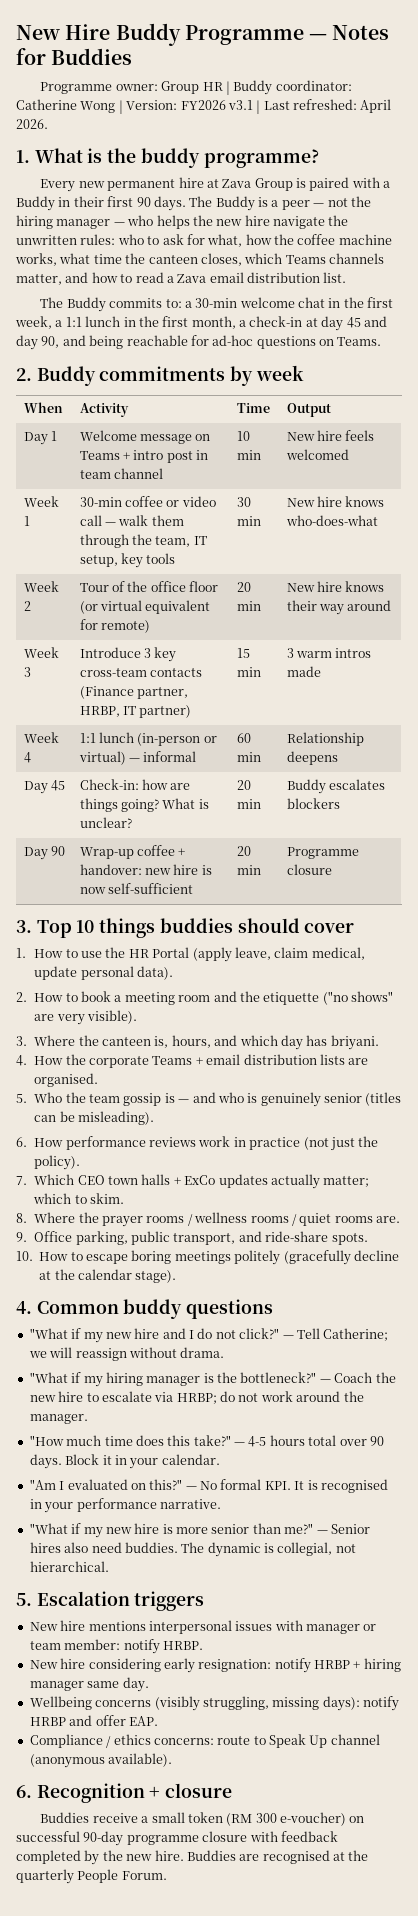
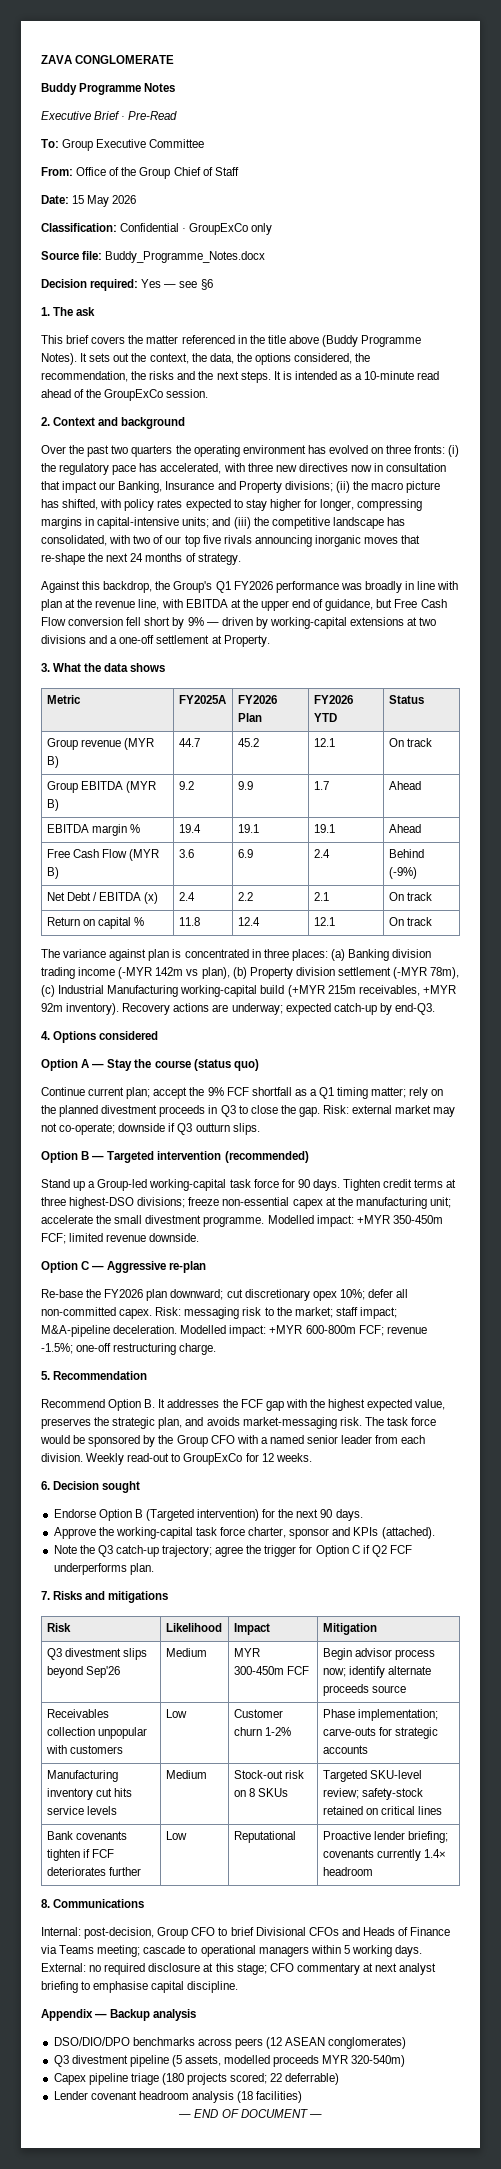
[16,23,390,46] [16,48,133,65] [40,80,352,95] [16,99,392,114] [16,119,48,129] [16,148,319,168] [40,177,391,192] [16,196,371,211] [16,215,349,229] [16,234,392,247] [15,253,384,266] [16,272,347,285] [40,297,394,312] [15,316,387,331] [16,335,382,350] [16,365,304,386] [23,402,63,413] [79,403,129,417] [236,403,270,413] [286,403,331,417] [23,431,57,445] [79,430,211,444] [79,450,209,463] [79,468,163,479] [236,431,250,441] [236,450,261,460] [286,430,375,441] [285,449,349,460] [23,496,59,507] [23,516,30,526] [79,496,216,507] [79,515,184,526] [79,534,207,548] [79,553,176,568] [236,497,251,507] [236,516,261,526] [286,496,385,507] [285,515,378,526] [23,581,59,592] [23,601,31,611] [79,581,219,592] [79,600,211,614] [79,619,150,633] [236,582,251,592] [236,601,261,611] [286,581,385,592] [286,600,392,615] [23,647,59,658] [23,667,31,677] [79,647,177,662] [79,668,202,677] [79,686,188,699] [79,705,192,718] [236,648,250,658] [236,667,261,677] [286,648,372,658] [286,666,321,677] [23,732,59,743] [23,752,31,763] [79,732,217,746] [78,751,197,765] [236,733,251,743] [236,752,261,762] [286,732,364,746] [286,751,338,765] [23,780,65,794] [79,779,191,790] [79,798,209,812] [79,817,132,828] [236,780,251,790] [236,799,261,809] [286,779,385,794] [286,798,340,809] [23,846,65,860] [79,845,186,859] [79,864,212,875] [79,883,193,894] [236,846,251,856] [236,865,261,875] [286,847,359,859] [286,864,332,875] [16,918,355,938] [16,947,365,962] [34,966,174,980] [16,991,394,1005] [34,1010,138,1025] [16,1035,379,1050] [16,1054,369,1068] [34,1073,99,1087] [16,1092,402,1107] [34,1111,155,1125] [16,1136,379,1151] [34,1155,81,1170] [16,1174,370,1189] [33,1193,125,1204] [16,1212,401,1227] [16,1231,368,1245] [16,1250,399,1265] [39,1269,177,1283] [16,1299,274,1319] [29,1328,389,1343] [28,1347,225,1361] [29,1372,396,1387] [29,1391,364,1404] [29,1414,88,1424] [29,1435,384,1447] [29,1454,220,1469] [29,1479,388,1493] [29,1498,221,1513] [29,1523,370,1538] [29,1542,356,1557] [29,1561,109,1572] [16,1591,205,1611] [29,1620,377,1634] [29,1639,203,1654] [29,1658,401,1673] [29,1677,149,1692] [29,1696,399,1711] [29,1715,158,1726] [29,1734,380,1748] [29,1753,173,1768] [16,1783,233,1803] [40,1812,365,1826] [16,1831,338,1846] [16,1850,369,1865] [16,1869,167,1884] New Hire Buddy Programme — Notes for Buddies // Programme owner: Group HR | Buddy coordinator: Catherine Wong | Version: FY2026 v3.1 | Last refreshed: April 2026. // 1. What is the buddy programme? // Every new permanent hire at Zava Group is paired with a Buddy in their first 90 days. The Buddy is a peer — not the hiring manager — who helps the new hire navigate the unwritten rules: who to ask for what, how the coffee machine works, what time the canteen closes, which Teams channels matter, and how to read a Zava email distribution list. // The Buddy commits to: a 30-min welcome chat in the first week, a 1:1 lunch in the first month, a check-in at day 45 and day 90, and being reachable for ad-hoc questions on Teams. // 2. Buddy commitments by week // When | Activity | Time | Output // Day 1 | Welcome message on Teams + intro post in team channel | 10 min | New hire feels welcomed // Week 1 | 30-min coffee or video call — walk them through the team, IT setup, key tools | 30 min | New hire knows who-does-what // Week 2 | Tour of the office floor (or virtual equivalent for remote) | 20 min | New hire knows their way around // Week 3 | Introduce 3 key cross-team contacts (Finance partner, HRBP, IT partner) | 15 min | 3 warm intros made // Week 4 | 1:1 lunch (in-person or virtual) — informal | 60 min | Relationship deepens // Day 45 | Check-in: how are things going? What is unclear? | 20 min | Buddy escalates blockers // Day 90 | Wrap-up coffee + handover: new hire is now self-sufficient | 20 min | Programme closure // 3. Top 10 things buddies should cover // 1. How to use the HR Portal (apply leave, claim medical, update personal data). // 2. How to book a meeting room and the etiquette ("no shows" are very visible). // 3. Where the canteen is, hours, and which day has briyani. // 4. How the corporate Teams + email distribution lists are organised. // 5. Who the team gossip is — and who is genuinely senior (titles can be misleading). // 6. How performance reviews work in practice (not just the policy). // 7. Which CEO town halls + ExCo updates actually matter; which to skim. // 8. Where the prayer rooms / wellness rooms / quiet rooms are. // 9. Office parking, public transport, and ride-share spots. // 10. How to escape boring meetings politely (gracefully decline at the calendar stage). // 4. Common buddy questions // "What if my new hire and I do not click?" — Tell Catherine; we will reassign without drama. // "What if my hiring manager is the bottleneck?" — Coach the new hire to escalate via HRBP; do not work around the manager. // "How much time does this take?" — 4-5 hours total over 90 days. Block it in your calendar. // "Am I evaluated on this?" — No formal KPI. It is recognised in your performance narrative. // "What if my new hire is more senior than me?" — Senior hires also need buddies. The dynamic is collegial, not hierarchical. // 5. Escalation triggers // New hire mentions interpersonal issues with manager or team member: notify HRBP. // New hire considering early resignation: notify HRBP + hiring manager same day. // Wellbeing concerns (visibly struggling, missing days): notify HRBP and offer EAP. // Compliance / ethics concerns: route to Speak Up channel (anonymous available). // 6. Recognition + closure // Buddies receive a small token (RM 300 e-voucher) on successful 90-day programme closure with feedback completed by the new hire. Buddies are recognised at the quarterly People Forum. -> [41,55,175,64] [41,83,176,95] [41,111,178,120] [41,139,205,151] [41,167,239,179] [41,195,137,207] [41,223,273,235] [41,251,266,263] [41,279,213,291] [41,307,96,316] [41,335,422,347] [41,353,371,365] [41,371,440,383] [41,389,209,401] [41,417,186,429] [41,445,460,457] [41,463,447,475] [41,481,441,493] [41,499,423,511] [41,517,405,529] [41,535,421,547] [41,553,241,565] [41,581,459,593] [41,599,447,611] [41,617,437,629] [41,635,270,647] [41,663,166,672] [46,695,81,704] [178,695,226,704] [237,695,277,704] [237,713,262,722] [313,695,353,704] [313,713,337,722] [388,695,424,704] [46,738,155,750] [46,756,59,768] [178,738,200,747] [237,738,259,747] [313,738,335,747] [388,738,432,747] [46,781,157,793] [46,799,59,811] [178,781,194,790] [237,781,253,790] [313,781,329,790] [388,781,421,790] [46,824,141,836] [178,824,201,833] [237,824,259,833] [313,824,335,833] [388,824,421,833] [46,849,160,861] [46,867,59,879] [178,849,194,858] [237,849,253,858] [313,849,330,858] [388,849,424,858] [388,867,417,879] [46,892,159,904] [178,892,195,901] [237,892,253,901] [313,892,329,901] [388,892,432,901] [46,917,145,929] [178,917,200,926] [237,917,260,926] [313,917,335,926] [388,917,432,926] [41,949,432,961] [41,967,460,979] [41,985,456,997] [41,1003,435,1015] [41,1031,159,1043] [41,1059,259,1071] [41,1087,444,1099] [41,1105,456,1117] [41,1123,260,1135] [41,1151,309,1163] [41,1179,457,1191] [41,1197,451,1209] [41,1215,443,1227] [41,1233,200,1244] [41,1261,207,1273] [41,1289,409,1301] [41,1307,397,1319] [41,1325,427,1337] [41,1343,217,1355] [41,1371,148,1380] [41,1399,446,1411] [41,1417,437,1429] [40,1435,426,1447] [41,1453,312,1465] [41,1481,141,1493] [53,1509,363,1521] [53,1527,435,1539] [53,1545,413,1557] [53,1563,154,1575] [41,1591,169,1603] [46,1623,71,1632] [165,1623,222,1632] [233,1623,270,1635] [322,1623,377,1635] [46,1648,148,1660] [46,1666,120,1678] [165,1648,207,1657] [233,1648,260,1657] [233,1666,309,1675] [322,1648,436,1660] [322,1666,432,1678] [322,1684,406,1696] [46,1709,109,1718] [46,1727,147,1739] [45,1745,123,1754] [165,1709,187,1718] [233,1709,283,1718] [233,1727,291,1736] [322,1709,438,1721] [322,1727,439,1739] [322,1745,368,1754] [46,1770,118,1782] [46,1788,133,1800] [46,1806,117,1815] [165,1770,207,1779] [233,1770,304,1779] [233,1788,289,1797] [322,1770,422,1782] [322,1788,423,1800] [322,1806,443,1815] [46,1831,127,1840] [46,1849,115,1861] [46,1867,141,1876] [165,1831,187,1840] [233,1831,296,1843] [322,1831,449,1843] [322,1849,447,1861] [322,1867,373,1876] [41,1899,145,1908] [41,1927,451,1939] [41,1945,423,1957] [41,1963,437,1975] [41,1981,239,1993] [41,2009,197,2021] [53,2037,407,2049] [53,2055,406,2067] [53,2073,340,2085] [53,2091,303,2103] [178,2109,322,2118] ZAVA CONGLOMERATE // Buddy Programme Notes // Executive Brief · Pre-Read // To: Group Executive Committee // From: Office of the Group Chief of Staff // Date: 15 May 2026 // Classification: Confidential · GroupExCo only // Source file: Buddy_Programme_Notes.docx // Decision required: Yes — see §6 // 1. The ask // This brief covers the matter referenced in the title above (Buddy Programme Notes). It sets out the context, the data, the options considered, the recommendation, the risks and the next steps. It is intended as a 10-minute read ahead of the GroupExCo session. // 2. Context and background // Over the past two quarters the operating environment has evolved on three fronts: (i) the regulatory pace has accelerated, with three new directives now in consultation that impact our Banking, Insurance and Property divisions; (ii) the macro picture has shifted, with policy rates expected to stay higher for longer, compressing margins in capital-intensive units; and (iii) the competitive landscape has consolidated, with two of our top five rivals announcing inorganic moves that re-shape the next 24 months of strategy. // Against this backdrop, the Group's Q1 FY2026 performance was broadly in line with plan at the revenue line, with EBITDA at the upper end of guidance, but Free Cash Flow conversion fell short by 9% — driven by working-capital extensions at two divisions and a one-off settlement at Property. // 3. What the data shows // Metric | FY2025A | FY2026 Plan | FY2026 YTD | Status // Group revenue (MYR B) | 44.7 | 45.2 | 12.1 | On track // Group EBITDA (MYR B) | 9.2 | 9.9 | 1.7 | Ahead // EBITDA margin % | 19.4 | 19.1 | 19.1 | Ahead // Free Cash Flow (MYR B) | 3.6 | 6.9 | 2.4 | Behind (-9%) // Net Debt / EBITDA (x) | 2.4 | 2.2 | 2.1 | On track // Return on capital % | 11.8 | 12.4 | 12.1 | On track // The variance against plan is concentrated in three places: (a) Banking division trading income (-MYR 142m vs plan), (b) Property division settlement (-MYR 78m), (c) Industrial Manufacturing working-capital build (+MYR 215m receivables, +MYR 92m inventory). Recovery actions are underway; expected catch-up by end-Q3. // 4. Options considered // Option A — Stay the course (status quo) // Continue current plan; accept the 9% FCF shortfall as a Q1 timing matter; rely on the planned divestment proceeds in Q3 to close the gap. Risk: external market may not co-operate; downside if Q3 outturn slips. // Option B — Targeted intervention (recommended) // Stand up a Group-led working-capital task force for 90 days. Tighten credit terms at three highest-DSO divisions; freeze non-essential capex at the manufacturing unit; accelerate the small divestment programme. Modelled impact: +MYR 350-450m FCF; limited revenue downside. // Option C — Aggressive re-plan // Re-base the FY2026 plan downward; cut discretionary opex 10%; defer all non-committed capex. Risk: messaging risk to the market; staff impact; M&A-pipeline deceleration. Modelled impact: +MYR 600-800m FCF; revenue -1.5%; one-off restructuring charge. // 5. Recommendation // Recommend Option B. It addresses the FCF gap with the highest expected value, preserves the strategic plan, and avoids market-messaging risk. The task force would be sponsored by the Group CFO with a named senior leader from each division. Weekly read-out to GroupExCo for 12 weeks. // 6. Decision sought // Endorse Option B (Targeted intervention) for the next 90 days. // Approve the working-capital task force charter, sponsor and KPIs (attached). // Note the Q3 catch-up trajectory; agree the trigger for Option C if Q2 FCF underperforms plan. // 7. Risks and mitigations // Risk | Likelihood | Impact | Mitigation // Q3 divestment slips beyond Sep'26 | Medium | MYR 300-450m FCF | Begin advisor process now; identify alternate proceeds source // Receivables collection unpopular with customers | Low | Customer churn 1-2% | Phase implementation; carve-outs for strategic accounts // Manufacturing inventory cut hits service levels | Medium | Stock-out risk on 8 SKUs | Targeted SKU-level review; safety-stock retained on critical lines // Bank covenants tighten if FCF deteriorates further | Low | Reputational | Proactive lender briefing; covenants currently 1.4× headroom // 8. Communications // Internal: post-decision, Group CFO to brief Divisional CFOs and Heads of Finance via Teams meeting; cascade to operational managers within 5 working days. External: no required disclosure at this stage; CFO commentary at next analyst briefing to emphasise capital discipline. // Appendix — Backup analysis // DSO/DIO/DPO benchmarks across peers (12 ASEAN conglomerates) // Q3 divestment pipeline (5 assets, modelled proceeds MYR 320-540m) // Capex pipeline triage (180 projects scored; 22 deferrable) // Lender covenant headroom analysis (18 facilities) // — END OF DOCUMENT —

